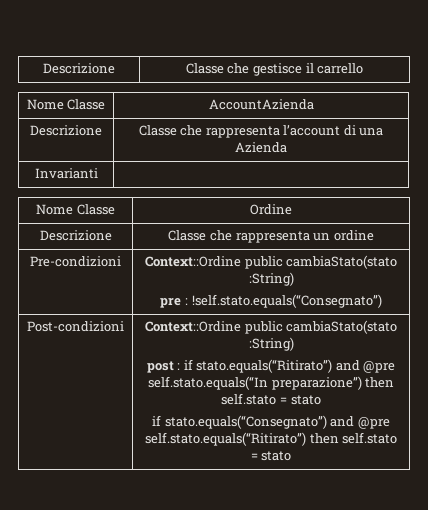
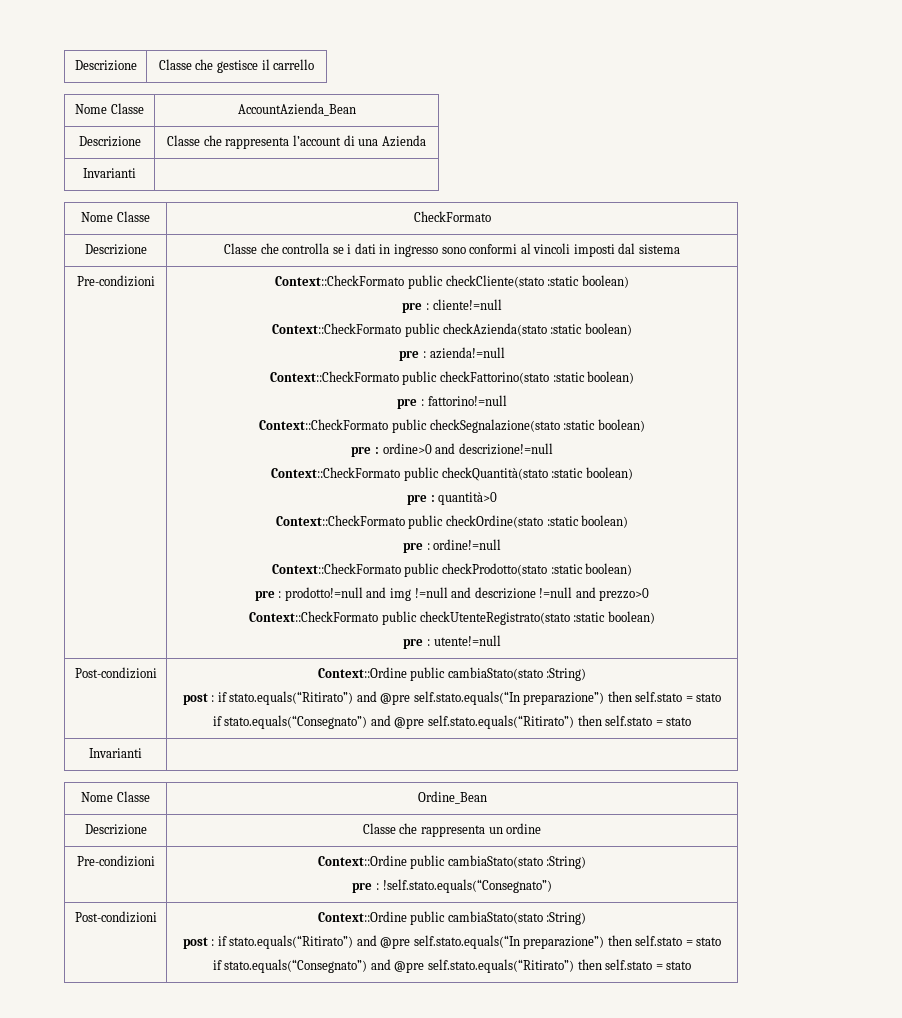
[208,99,314,110] AccountAzienda -> [237,103,356,116] AccountAzienda_Bean
[250,204,292,215] Ordine -> [413,211,491,222] [84,244,147,255] [224,243,680,257] [76,275,155,287] [275,275,629,289] [402,299,502,313] [272,323,632,337] [399,347,505,361] [269,371,635,385] [397,395,507,409] [259,419,645,433] [351,443,553,457] [271,467,633,481] [406,492,498,505] [275,515,629,529] [402,539,502,553] [271,563,633,577] [254,587,650,601] [249,611,655,625] [403,635,501,649] [74,667,157,679] [317,667,587,681] [182,691,722,705] [212,715,692,729] [89,748,142,758] [81,791,150,802] [417,791,487,804] CheckFormato // Descrizione | Classe che controlla se i dati in ingresso sono conformi al vincoli imposti dal sistema // Pre-condizioni | Context::CheckFormato public checkCliente(stato :static boolean) // pre : cliente!=null // Context::CheckFormato public checkAzienda(stato :static boolean) // pre : azienda!=null // Context::CheckFormato public checkFattorino(stato :static boolean) // pre : fattorino!=null // Context::CheckFormato public checkSegnalazione(stato :static boolean) // pre : ordine>0 and descrizione!=null // Context::CheckFormato public checkQuantità(stato :static boolean) // pre : quantità>0 // Context::CheckFormato public checkOrdine(stato :static boolean) // pre : ordine!=null // Context::CheckFormato public checkProdotto(stato :static boolean) // pre : prodotto!=null and img !=null and descrizione !=null and prezzo>0 // Context::CheckFormato public checkUtenteRegistrato(stato :static boolean) // pre : utente!=null // Post-condizioni | Context::Ordine public cambiaStato(stato :String) // post : if stato.equals(“Ritirato”) and @pre self.stato.equals(“In preparazione”) then self.stato = stato // if stato.equals(“Consegnato”) and @pre self.stato.equals(“Ritirato”) then self.stato = stato // Invarianti | // Nome Classe | Ordine_Bean

